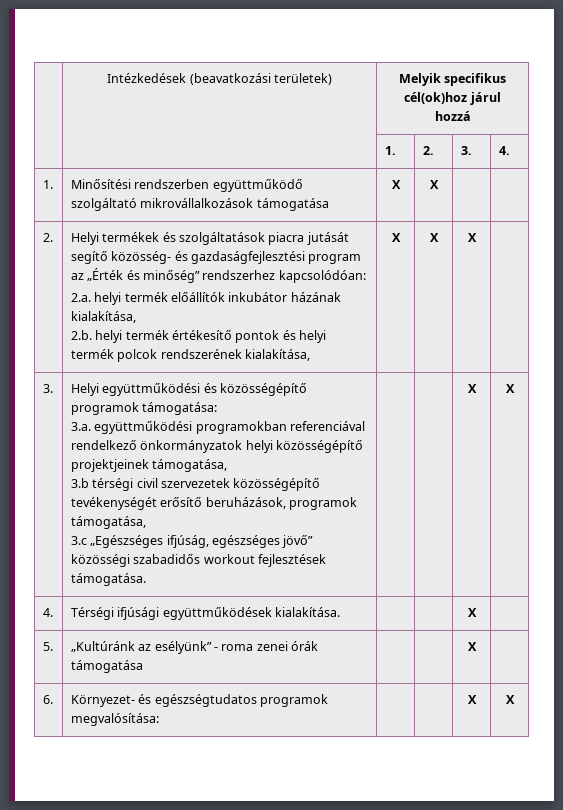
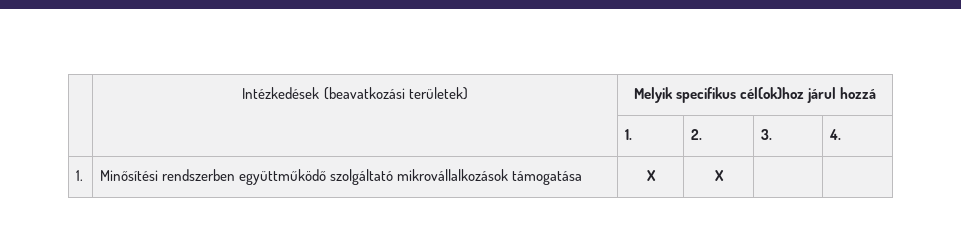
[42,233,53,242] [70,232,349,245] [70,250,362,264] [70,268,366,283] [70,291,341,305] [70,311,136,323] [70,329,327,343] [70,349,310,362] [391,233,401,242] [429,233,439,242] [467,233,477,242] [42,384,53,393] [70,382,307,396] [70,402,218,415] [70,420,365,434] [70,439,363,453] [70,459,228,472] [70,477,321,491] [70,496,357,510] [70,516,146,529] [70,534,314,548] [70,553,326,567] [70,573,146,586] [467,384,477,393] [505,384,515,393] [42,608,53,617] [70,606,340,620] [467,608,477,617] [42,642,53,651] [70,641,319,654] [70,660,143,673] [467,642,477,651] [42,695,53,704] [70,694,328,707] [70,713,159,726] [467,695,477,704] [505,695,515,704] // 2. | Helyi termékek és szolgáltatások piacra jutását segítő közösség- és gazdaságfejlesztési program az „Érték és minőség” rendszerhez kapcsolódóan: // 2.a. helyi termék előállítók inkubátor házának kialakítása, // 2.b. helyi termék értékesítő pontok és helyi termék polcok rendszerének kialakítása, | X | X | X | // 3. | Helyi együttműködési és közösségépítő programok támogatása: // 3.a. együttműködési programokban referenciával rendelkező önkormányzatok helyi közösségépítő projektjeinek támogatása, // 3.b térségi civil szervezetek közösségépítő tevékenységét erősítő beruházások, programok támogatása, // 3.c „Egészséges ifjúság, egészséges jövő” közösségi szabadidős workout fejlesztések támogatása. | | | X | X // 4. | Térségi ifjúsági együttműködések kialakítása. | | | X | // 5. | „Kultúránk az esélyünk” - roma zenei órák támogatása | | | X | // 6. | Környezet- és egészségtudatos programok megvalósítása: | | | X | X -> (724, 175) none

